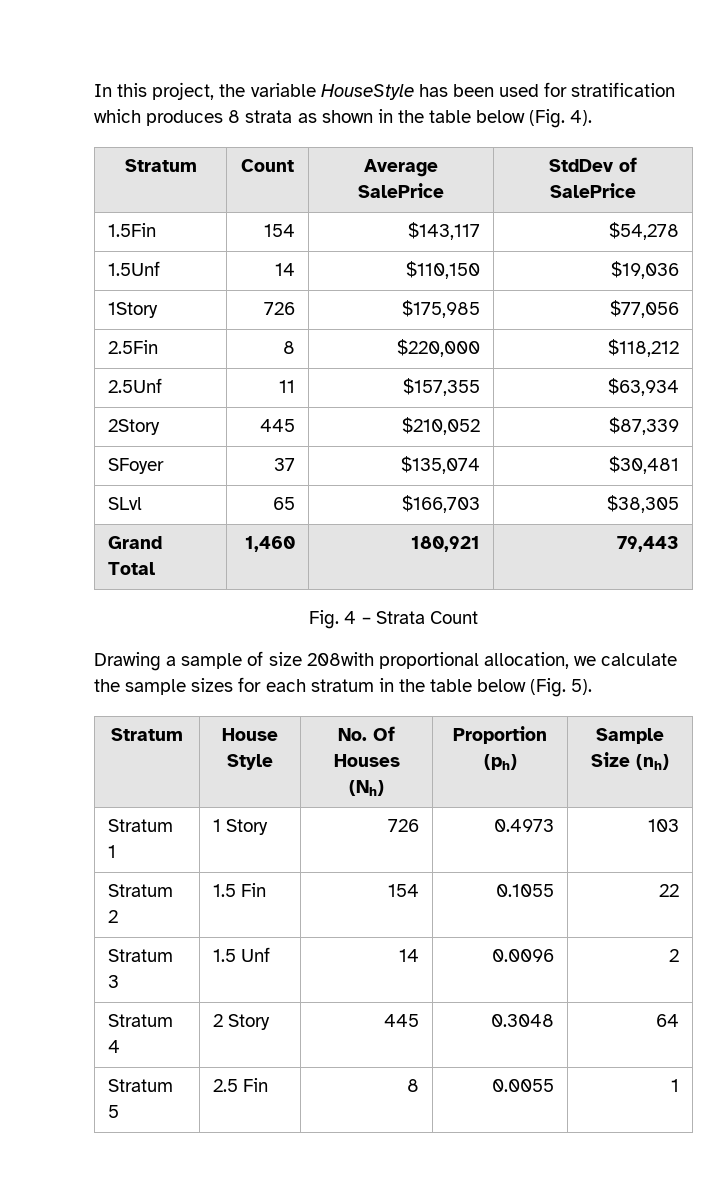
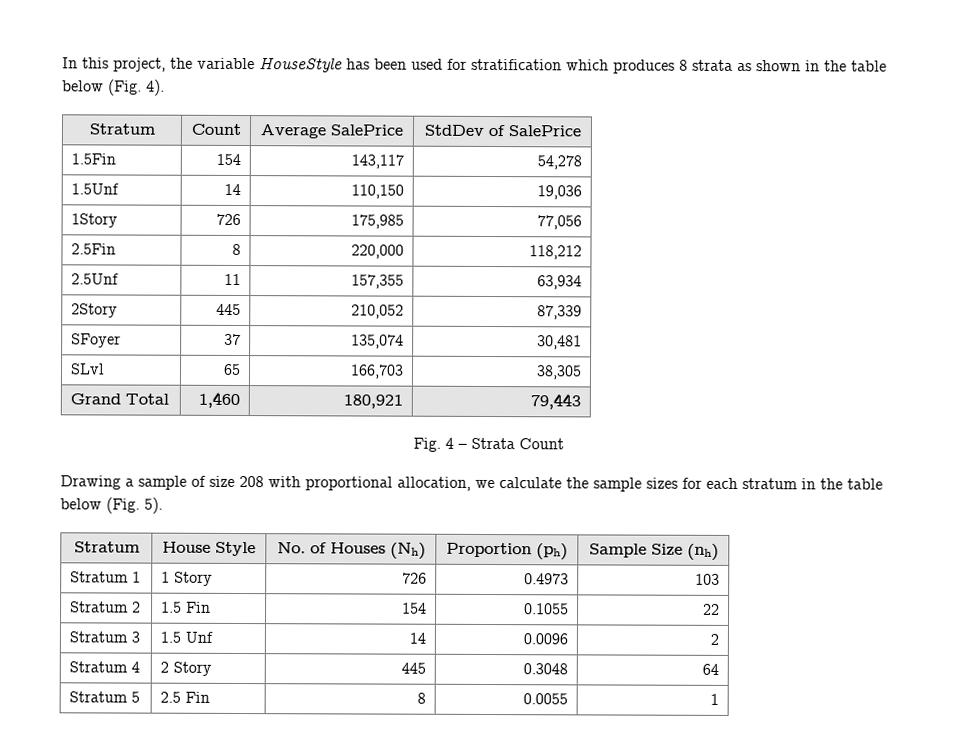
[407,222,480,240] [608,222,679,240] $143,117 | $54,278 -> [351,154,405,169] [537,155,583,170] 143,117 | 54,278
[405,261,480,279] [610,261,679,279] $110,150 | $19,036 -> [351,184,405,199] [537,185,583,200] 110,150 | 19,036
[401,300,480,318] [609,300,679,318] $175,985 | $77,056 -> [351,214,405,229] [537,215,583,230] 175,985 | 77,056
[396,339,480,357] [607,339,679,357] $220,000 | $118,212 -> [351,244,405,259] [529,245,583,260] 220,000 | 118,212
[402,378,480,396] [607,378,679,396] $157,355 | $63,934 -> [351,274,405,289] [537,275,583,290] 157,355 | 63,934
[401,417,480,435] [608,417,679,435] $210,052 | $87,339 -> [351,304,405,319] [537,305,583,320] 210,052 | 87,339
[400,456,480,474] [608,456,679,474] $135,074 | $30,481 -> [351,334,405,349] [537,335,583,350] 135,074 | 30,481
[401,495,480,513] [606,495,679,513] $166,703 | $38,305 -> [350,364,405,379] [536,365,583,380] 166,703 | 38,305
[306,652,374,666] 208with -> [239,476,301,488] 208 with
[372,726,395,741] Of -> [309,542,327,554] of

